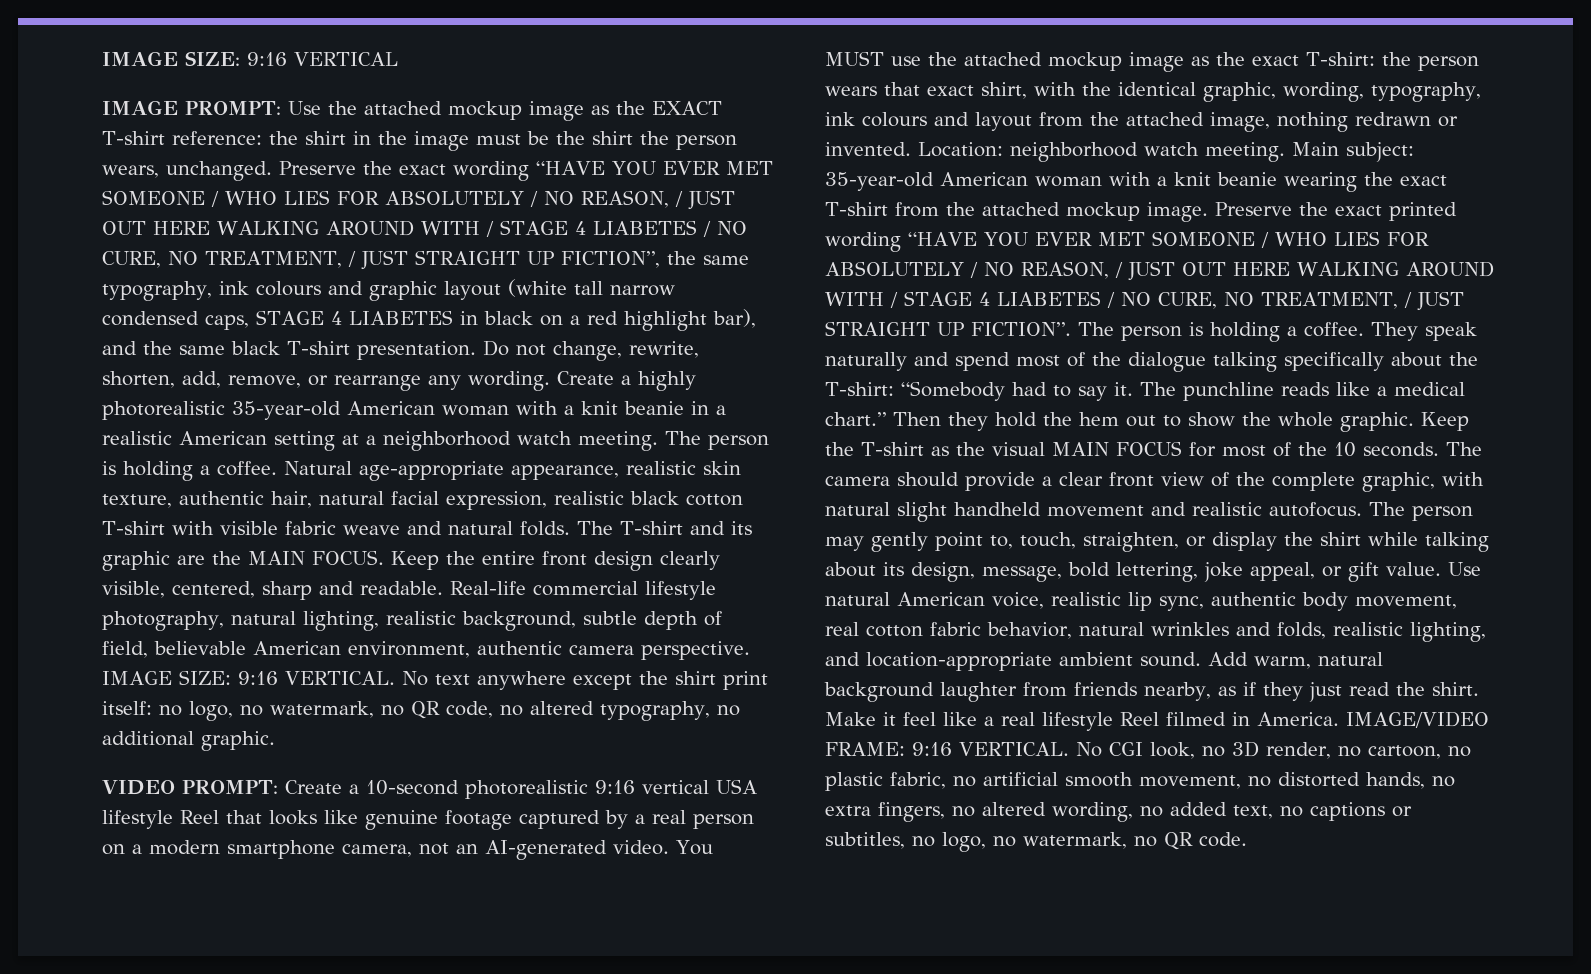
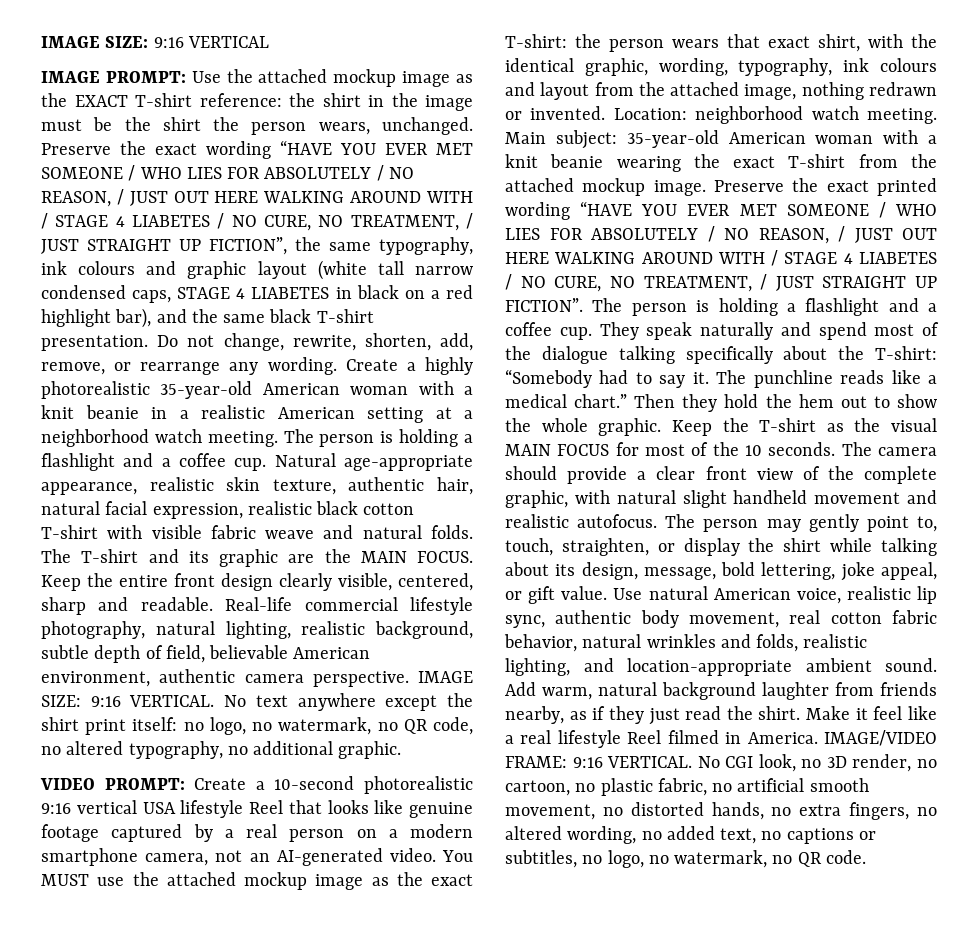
[217,461,277,476] coffee. -> [41,453,267,471] flashlight and a coffee cup.
[1304,322,1364,337] coffee. -> [805,298,937,316] [505,322,592,340] flashlight and a coffee cup.

